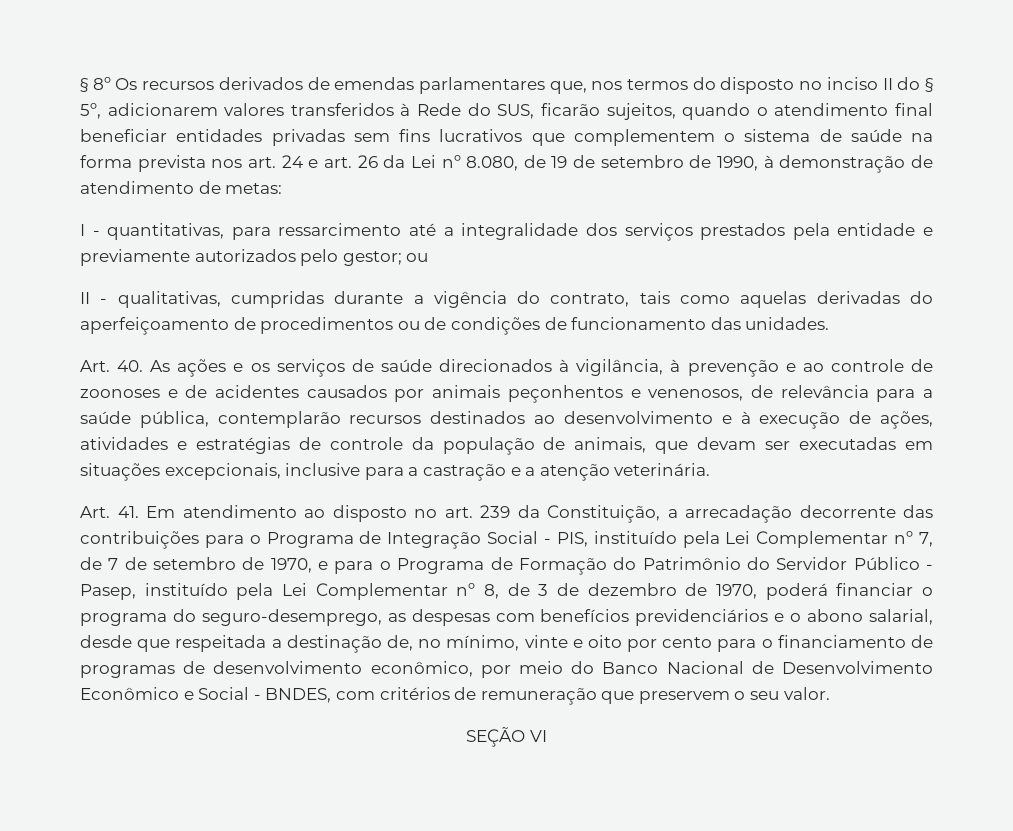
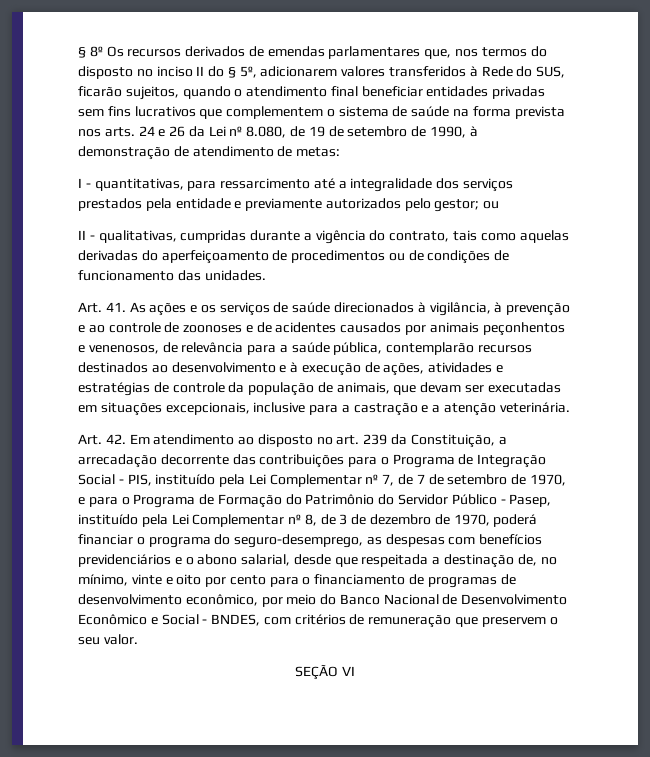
[247,157,276,168] art. -> [104,127,135,137] arts.
[323,157,352,168] art. -> (166, 133) none
[117,360,144,372] 40. -> [105,302,126,312] 41.
[117,506,139,518] 41. -> [105,434,126,444] 42.

